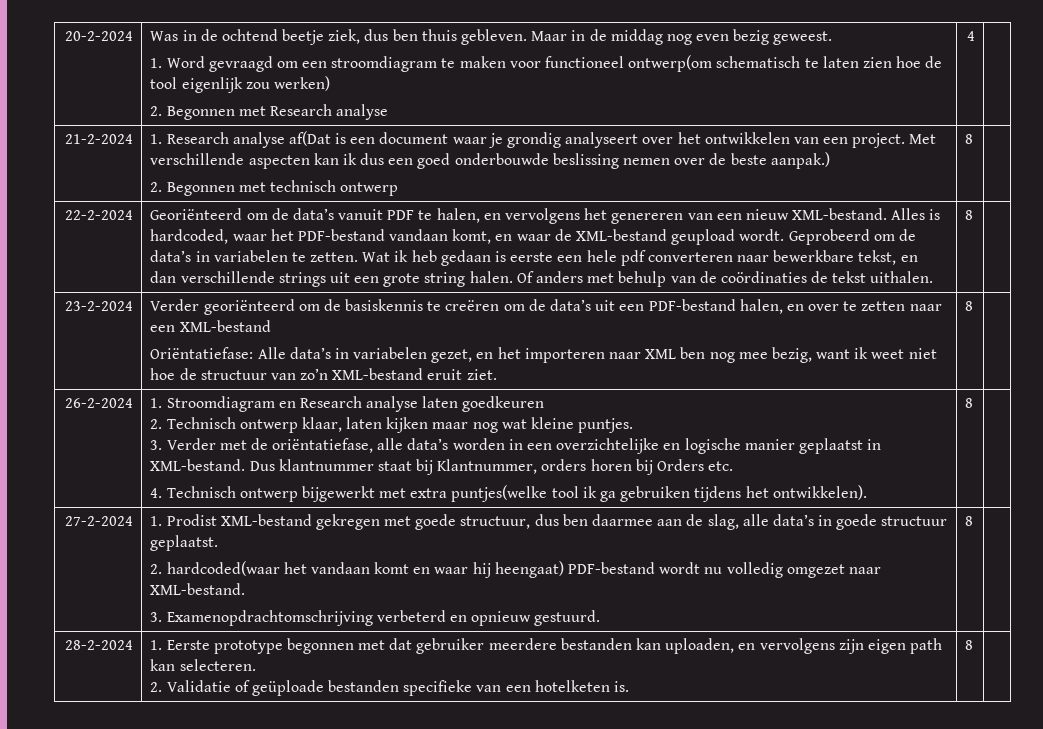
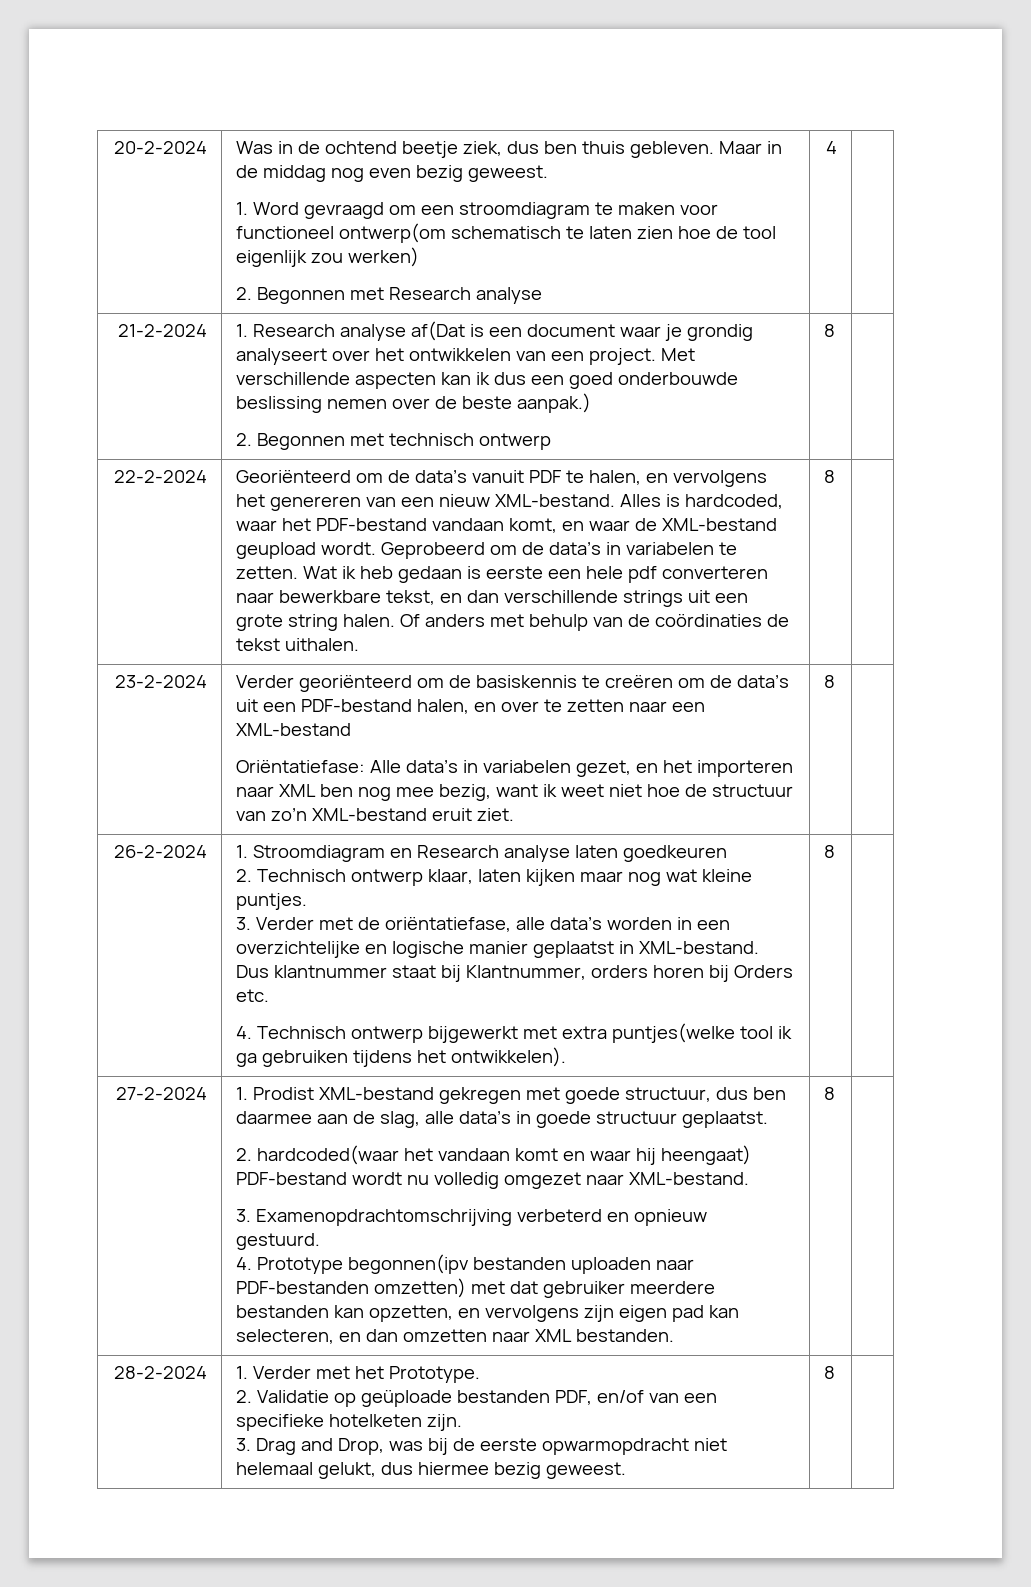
[965,516,974,526] [64,640,133,650] [150,638,943,654] [150,659,256,671] | 8 | // 28-2-2024 | 1. Eerste prototype begonnen met dat gebruiker meerdere bestanden kan uploaden, en vervolgens zijn eigen path kan selecteren. -> [236,1254,695,1274] [236,1278,716,1298] [236,1305,740,1322] [236,1329,675,1344] [824,1087,836,1100] [113,1366,207,1379] [236,1366,481,1383] // 4. Prototype begonnen(ipv bestanden uploaden naar PDF-bestanden omzetten) met dat gebruiker meerdere bestanden kan opzetten, en vervolgens zijn eigen pad kan selecteren, en dan omzetten naar XML bestanden. | 8 | // 28-2-2024 | 1. Verder met het Prototype.
[234,680,250,692] of -> [334,1393,357,1407] op
[403,680,629,696] specifieke van een hotelketen is. -> [555,1390,718,1405] [236,1414,463,1431] [236,1438,728,1455] [236,1462,627,1479] PDF, en/of van een specifieke hotelketen zijn. // 3. Drag and Drop, was bij de eerste opwarmopdracht niet helemaal gelukt, dus hiermee bezig geweest.

